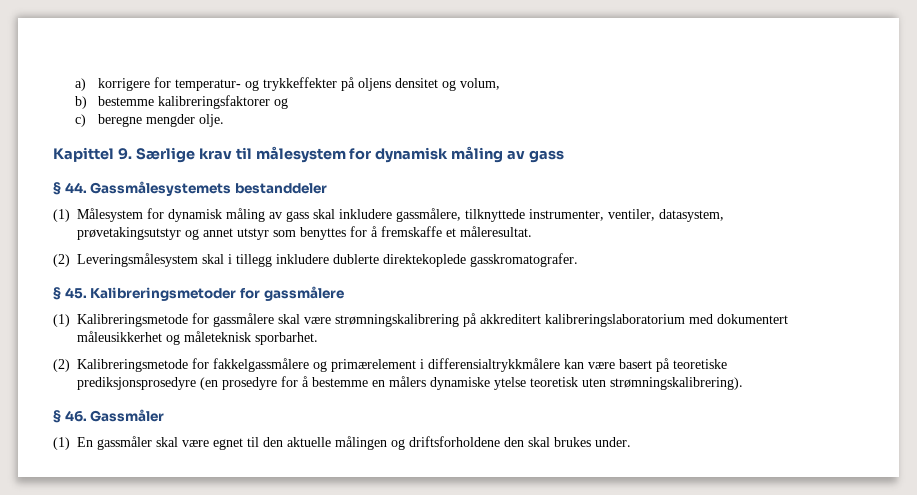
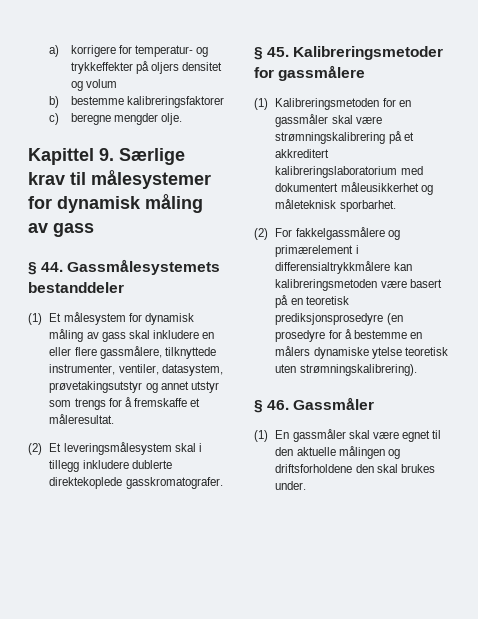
[357,78,391,91] oljens -> [151,62,180,74] oljers
[459,78,500,90] volum, -> [85,79,117,88] volum
[273,98,288,109] og -> (224, 102) none
[255,146,346,163] målesystem -> [91,170,211,189] målesystemer
[77,208,143,222] Målesystem -> [49,312,126,325] Et målesystem
(392, 214) none -> [201,332,214,339] [49,347,97,356] en eller flere
[300,227,346,240] benyttes -> [74,398,106,410] trengs
[77,253,198,267] Leveringsmålesystem -> [49,442,172,455] Et leveringsmålesystem
[77,313,274,327] Kalibreringsmetode for gassmålere -> [275,98,411,110] [275,114,329,127] Kalibreringsmetoden for en gassmåler
(477, 320) none -> [403,132,414,141] et
[77,358,209,372] Kalibreringsmetode for -> [275,228,293,237] For
(584, 364) none -> [275,279,378,291] kalibreringsmetoden
[673,359,727,369] teoretiske -> [290,296,349,305] en teoretisk

